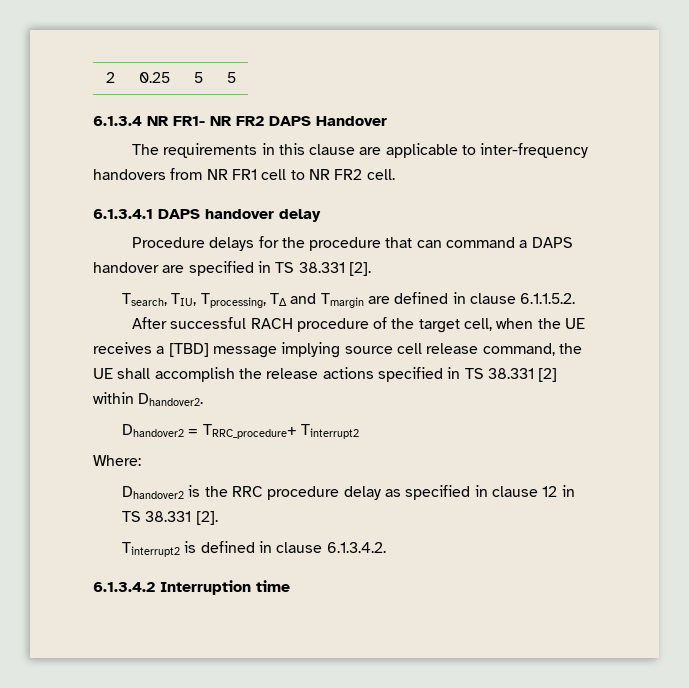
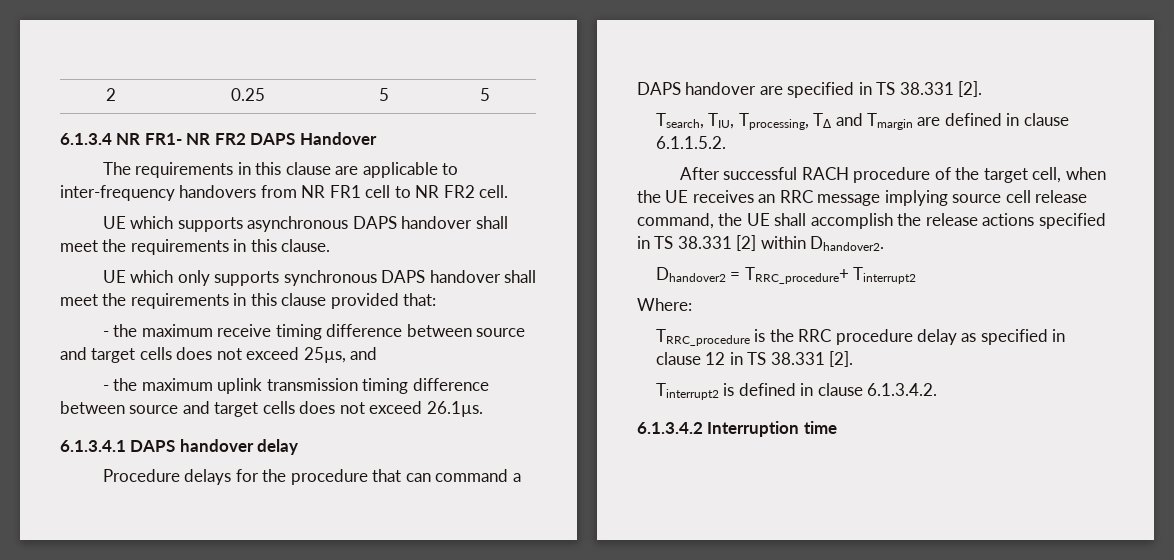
(395, 174) none -> [102,216,508,232] [60,239,331,255] [102,270,537,286] [60,293,437,309] [102,324,526,340] [60,347,378,363] [102,378,489,394] [60,401,483,417] // UE which supports asynchronous DAPS handover shall meet the requirements in this clause. // UE which only supports synchronous DAPS handover shall meet the requirements in this clause provided that: // - the maximum receive timing difference between source and target cells does not exceed 25µs, and // - the maximum uplink transmission timing difference between source and target cells does not exceed 26.1µs.
[156,343,209,357] a [TBD] -> [758,190,813,203] an RRC
[122,486,185,499] Dhandover2 -> [655,329,750,346] TRRC_procedure

